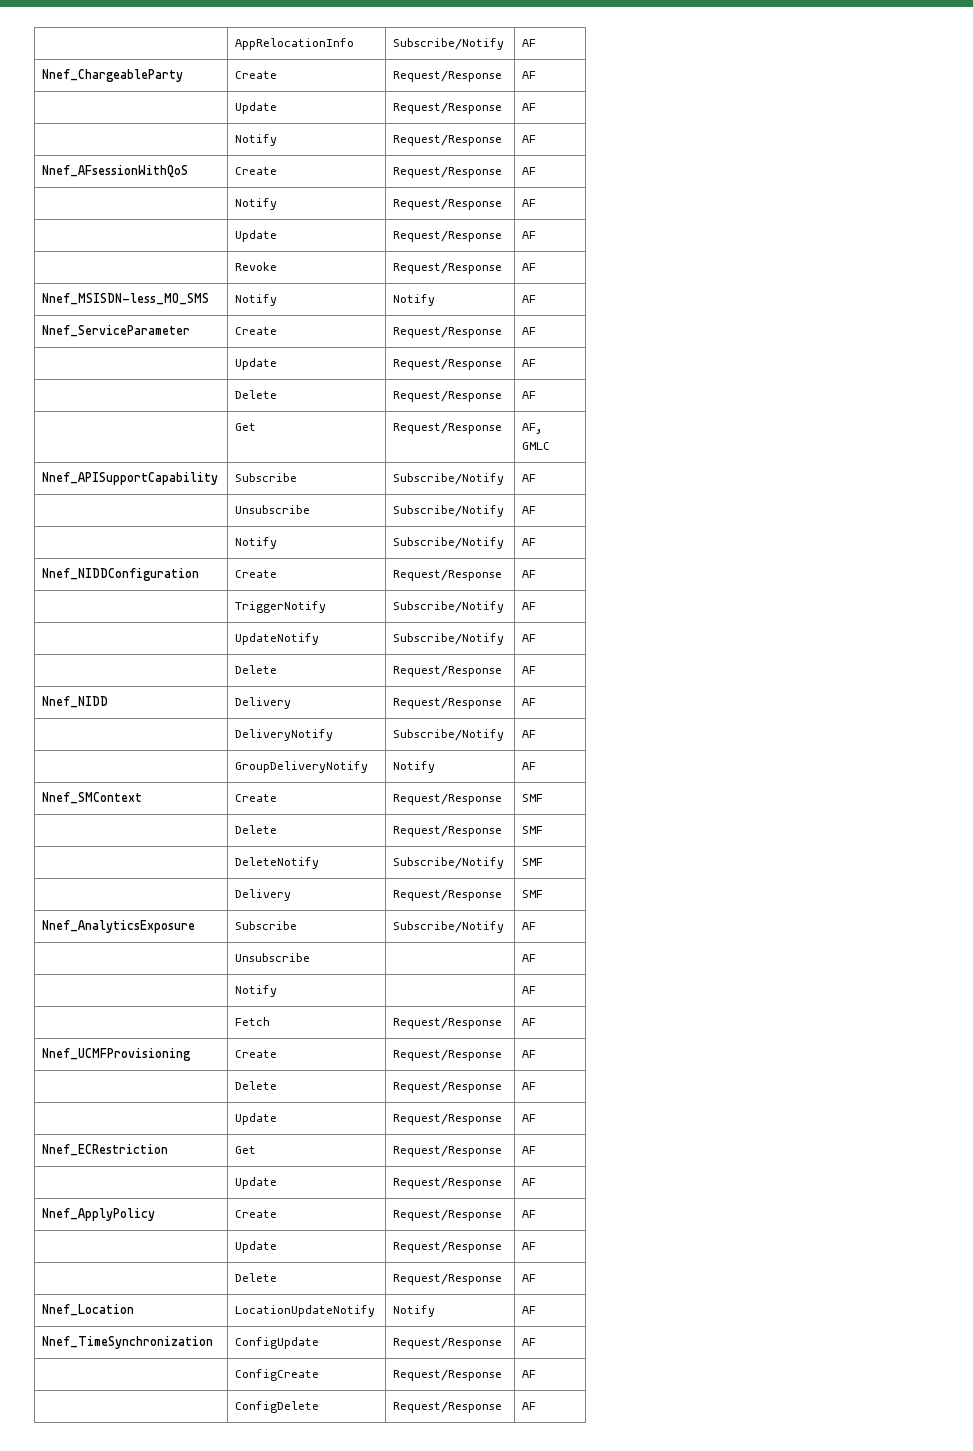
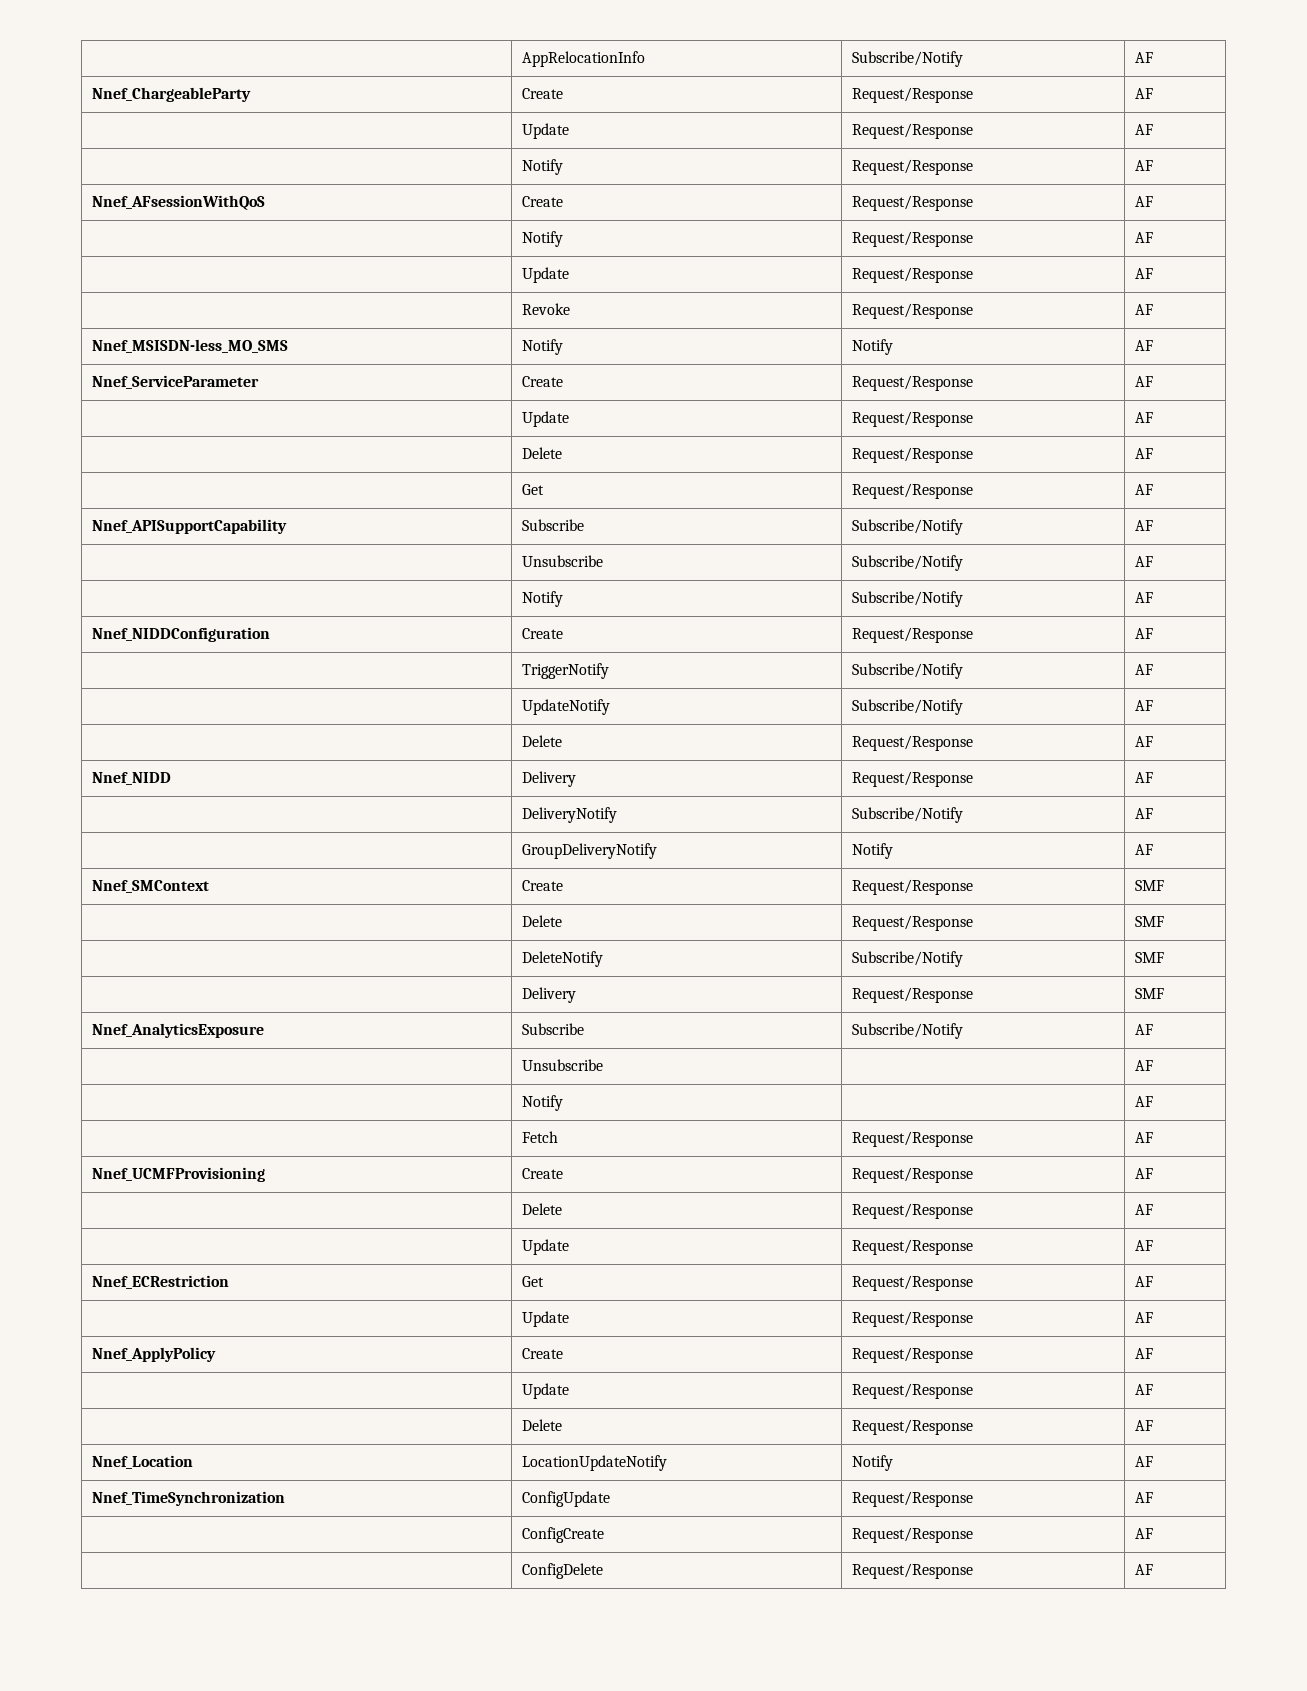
[522,423,544,434] [522,442,551,450] AF, GMLC -> [1134,484,1153,495] AF

